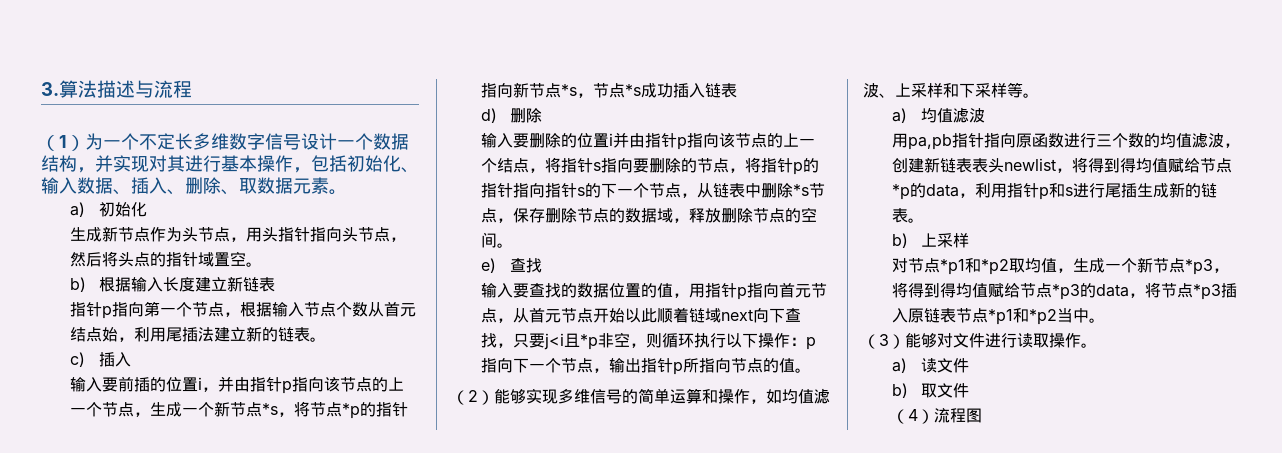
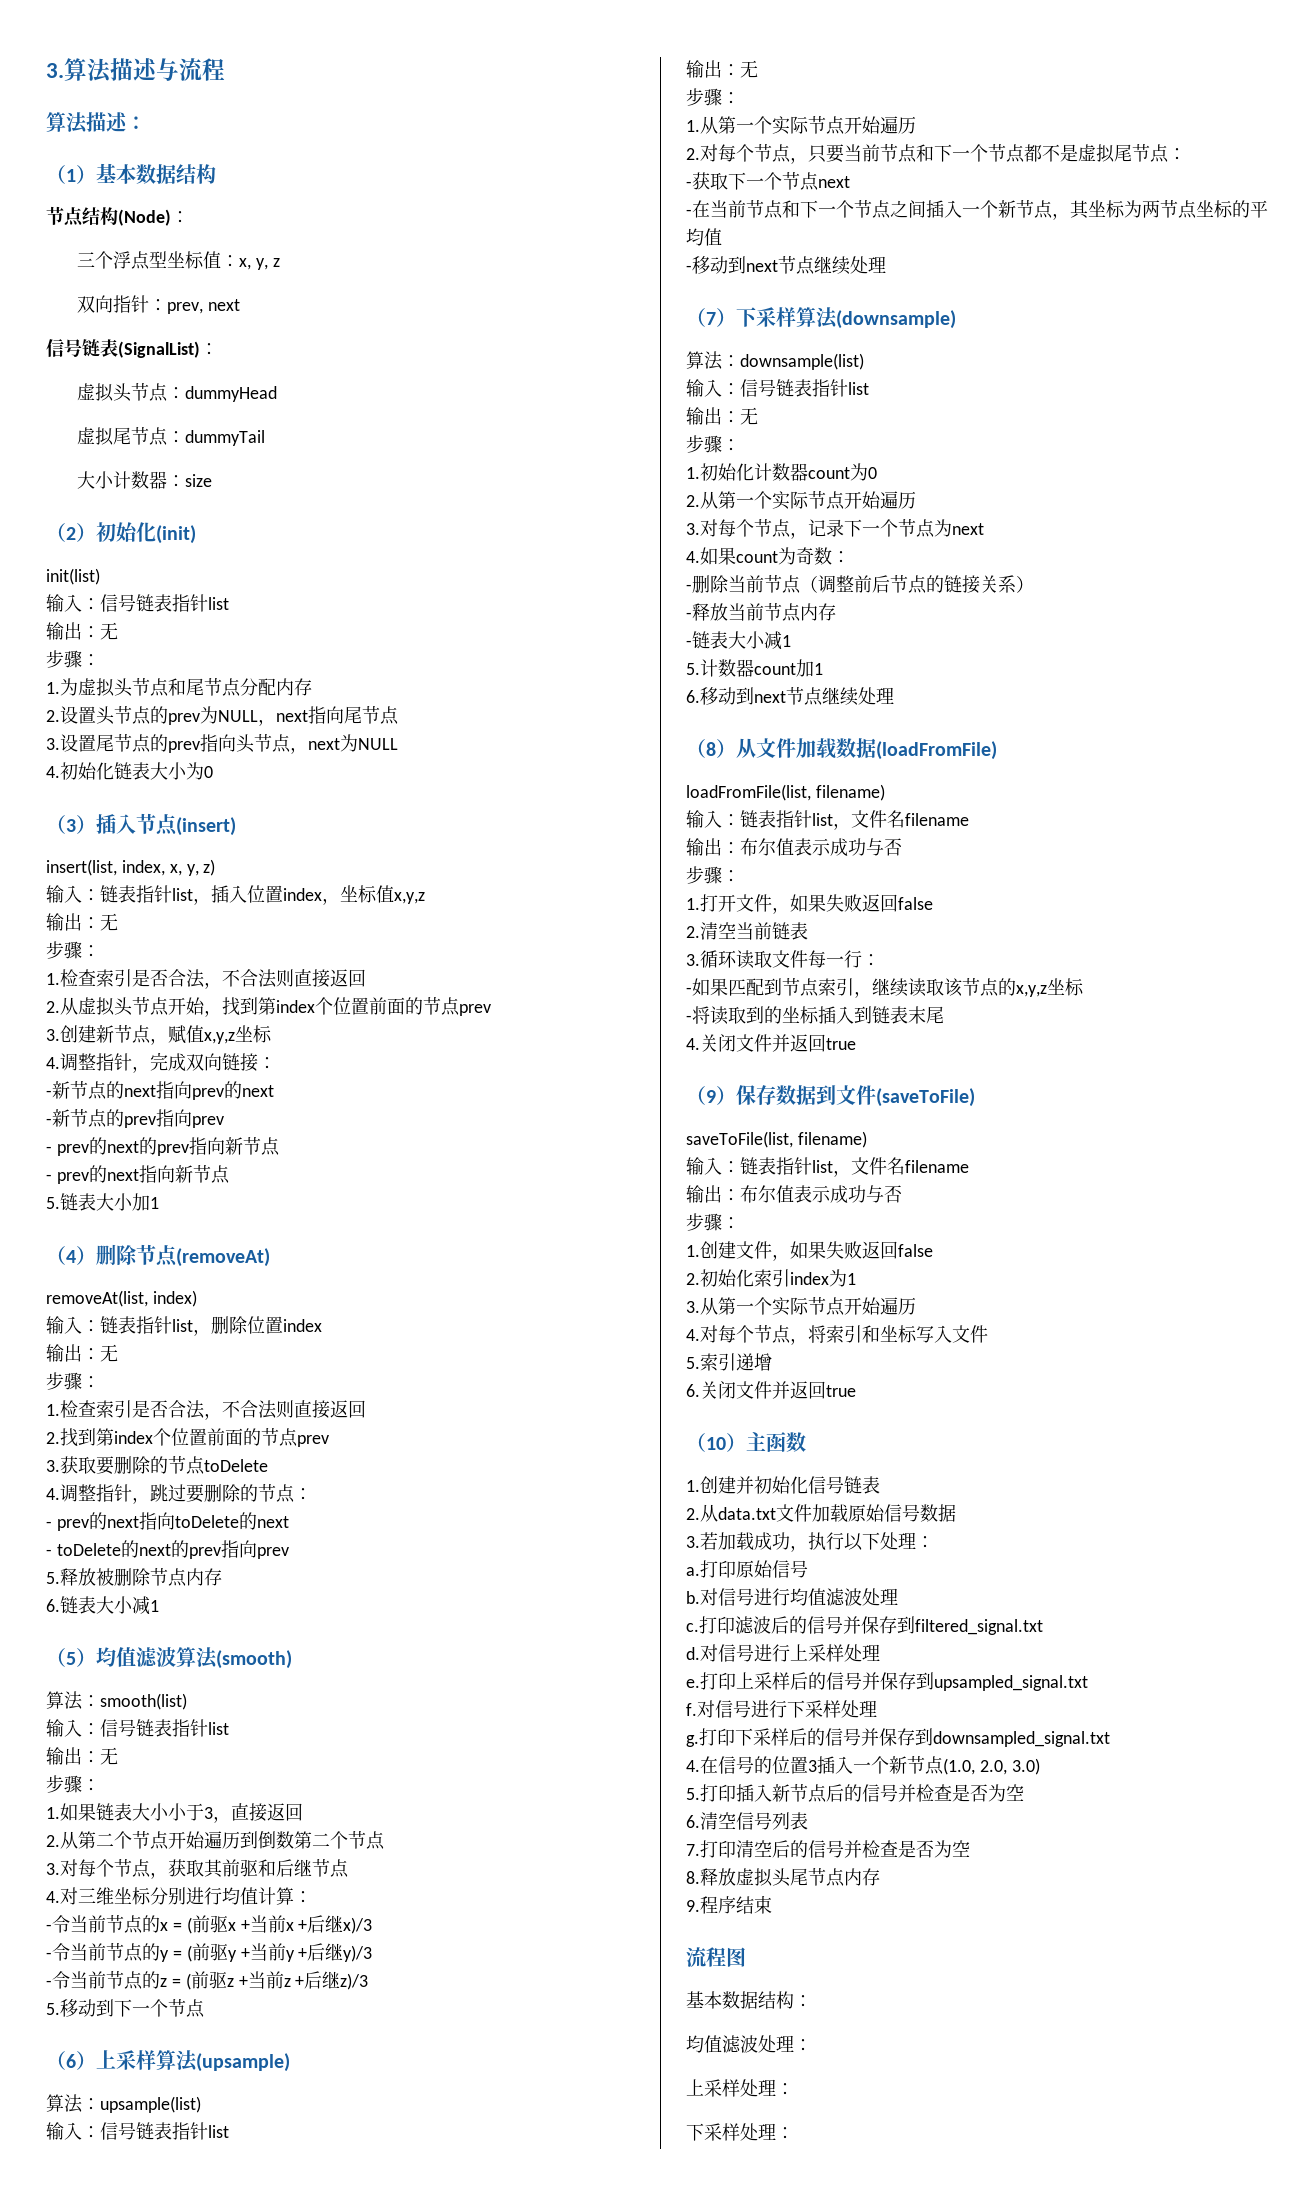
[41,133,409,151] [41,155,419,173] [41,177,347,195] [69,202,147,217] [69,226,406,242] [69,251,262,267] [69,276,275,292] [69,301,416,319] [69,326,326,342] [69,352,131,367] [69,376,404,394] [69,401,408,419] [480,82,737,98] [480,108,542,123] [480,132,815,150] [480,157,819,175] [480,183,825,198] [480,207,817,223] [480,232,513,248] [480,258,542,273] [480,283,827,300] [480,307,801,323] [480,332,816,350] [480,358,811,375] [452,388,830,405] [863,82,1039,98] [891,107,985,123] [891,132,1240,150] [891,157,1232,173] [891,182,1217,200] [891,208,924,223] [891,233,969,248] [891,257,1229,275] [891,282,1237,300] [891,308,1105,325] [863,333,1097,349] [891,358,969,373] [891,383,969,398] [891,408,982,424] （1）为一个不定长多维数字信号设计一个数据结构，并实现对其进行基本操作，包括初始化、输入数据、插入、删除、取数据元素。 // a)初始化 // 生成新节点作为头节点，用头指针指向头节点，然后将头点的指针域置空。 // b)根据输入长度建立新链表 // 指针p指向第一个节点，根据输入节点个数从首元结点始，利用尾插法建立新的链表。 // c)插入 // 输入要前插的位置i，并由指针p指向该节点的上一个节点，生成一个新节点*s，将节点*p的指针指向新节点*s，节点*s成功插入链表 // d)删除 // 输入要删除的位置i并由指针p指向该节点的上一个结点，将指针s指向要删除的节点，将指针p的指针指向指针s的下一个节点，从链表中删除*s节点，保存删除节点的数据域，释放删除节点的空间。 // e)查找 // 输入要查找的数据位置的值，用指针p指向首元节点，从首元节点开始以此顺着链域next向下查找，只要j<i且*p非空，则循环执行以下操作：p指向下一个节点，输出指针p所指向节点的值。 // （2）能够实现多维信号的简单运算和操作，如均值滤波、上采样和下采样等。 // a)均值滤波 // 用pa,pb指针指向原函数进行三个数的均值滤波，创建新链表表头newlist，将得到得均值赋给节点*p的data，利用指针p和s进行尾插生成新的链表。 // b)上采样 // 对节点*p1和*p2取均值，生成一个新节点*p3，将得到得均值赋给节点*p3的data，将节点*p3插入原链表节点*p1和*p2当中。 // （3）能够对文件进行读取操作。 // a)读文件 // b)取文件 // （4）流程图 -> [46,112,146,134] [46,163,216,184] [46,206,189,227] [77,251,281,270] [77,295,241,314] [46,339,218,358] [77,383,278,402] [77,427,266,446] [77,471,213,489] [46,522,196,544] [46,568,100,585] [46,594,229,612] [46,622,118,640] [46,650,100,668] [46,678,312,697] [46,706,399,726] [46,734,398,754] [46,762,213,780] [46,813,236,836] [46,859,216,876] [46,885,425,905] [46,913,118,931] [46,941,100,959] [46,969,366,989] [46,997,491,1017] [46,1025,272,1045] [46,1052,276,1073] [46,1081,274,1100] [46,1109,224,1128] [46,1137,280,1156] [46,1165,230,1184] [46,1193,159,1211] [46,1244,270,1267] [46,1290,197,1307] [46,1316,322,1336] [46,1344,118,1362] [46,1372,100,1390] [46,1400,366,1420] [46,1428,329,1447] [46,1456,268,1475] [46,1484,312,1504] [46,1512,289,1531] [46,1540,289,1559] [46,1568,222,1587] [46,1596,159,1615] [46,1647,292,1669] [46,1691,187,1710] [46,1719,229,1737] [46,1747,118,1765] [46,1775,100,1793] [46,1803,303,1823] [46,1831,385,1850] [46,1859,349,1879] [46,1887,312,1905] [46,1915,373,1934] [46,1943,373,1962] [46,1971,369,1990] [46,1999,205,2018] [46,2050,290,2072] [46,2094,201,2113] [46,2122,229,2140] [686,60,758,78] [686,88,740,106] [686,116,916,135] [686,144,1186,164] [686,172,850,191] [686,200,1268,220] [686,228,722,246] [686,256,886,275] [686,307,956,329] [686,351,864,370] [686,379,869,397] [686,407,758,425] [686,435,740,453] [686,463,877,481] [686,491,916,510] [686,519,984,539] [686,547,850,565] [686,575,1034,594] [686,603,836,622] [686,631,791,650] [686,659,823,677] [686,687,894,706] [686,738,997,760] [686,784,885,801] [686,810,969,830] [686,838,902,856] [686,866,740,884] [686,894,933,914] [686,922,808,940] [686,950,880,969] [686,978,1084,998] [686,1006,944,1025] [686,1034,856,1052] [686,1085,975,1107] [686,1131,867,1148] [686,1157,969,1177] [686,1185,902,1203] [686,1213,740,1231] [686,1241,933,1261] [686,1269,856,1287] [686,1297,916,1316] [686,1325,988,1345] [686,1353,772,1371] [686,1381,856,1399] [686,1432,806,1452] [686,1476,880,1494] [686,1504,956,1522] [686,1532,934,1552] [686,1560,808,1578] [686,1588,898,1606] [686,1616,1043,1635] [686,1644,880,1662] [686,1672,1088,1691] [686,1700,877,1718] [686,1728,1110,1747] [686,1756,1040,1775] [686,1784,1024,1803] [686,1812,808,1830] [686,1840,970,1858] [686,1868,880,1887] [686,1896,772,1914] [686,1947,746,1967] [686,1991,812,2009] [686,2035,812,2053] [686,2079,794,2097] [686,2123,794,2141] 算法描述： // （1）基本数据结构 // 节点结构(Node)： // 三个浮点型坐标值：x, y, z // 双向指针：prev, next // 信号链表(SignalList)： // 虚拟头节点：dummyHead // 虚拟尾节点：dummyTail // 大小计数器：size // （2）初始化(init) // init(list) // 输入：信号链表指针list // 输出：无 // 步骤： // 1.为虚拟头节点和尾节点分配内存 // 2.设置头节点的prev为NULL，next指向尾节点 // 3.设置尾节点的prev指向头节点，next为NULL // 4.初始化链表大小为0 // （3）插入节点(insert) // insert(list, index, x, y, z) // 输入：链表指针list，插入位置index，坐标值x,y,z // 输出：无 // 步骤： // 1.检查索引是否合法，不合法则直接返回 // 2.从虚拟头节点开始，找到第index个位置前面的节点prev // 3.创建新节点，赋值x,y,z坐标 // 4.调整指针，完成双向链接： // -新节点的next指向prev的next // -新节点的prev指向prev // - prev的next的prev指向新节点 // - prev的next指向新节点 // 5.链表大小加1 // （4）删除节点(removeAt) // removeAt(list, index) // 输入：链表指针list，删除位置index // 输出：无 // 步骤： // 1.检查索引是否合法，不合法则直接返回 // 2.找到第index个位置前面的节点prev // 3.获取要删除的节点toDelete // 4.调整指针，跳过要删除的节点： // - prev的next指向toDelete的next // - toDelete的next的prev指向prev // 5.释放被删除节点内存 // 6.链表大小减1 // （5）均值滤波算法(smooth) // 算法：smooth(list) // 输入：信号链表指针list // 输出：无 // 步骤： // 1.如果链表大小小于3，直接返回 // 2.从第二个节点开始遍历到倒数第二个节点 // 3.对每个节点，获取其前驱和后继节点 // 4.对三维坐标分别进行均值计算： // -令当前节点的x = (前驱x +当前x +后继x)/3 // -令当前节点的y = (前驱y +当前y +后继y)/3 // -令当前节点的z = (前驱z +当前z +后继z)/3 // 5.移动到下一个节点 // （6）上采样算法(upsample) // 算法：upsample(list) // 输入：信号链表指针list // 输出：无 // 步骤： // 1.从第一个实际节点开始遍历 // 2.对每个节点，只要当前节点和下一个节点都不是虚拟尾节点： // -获取下一个节点next // -在当前节点和下一个节点之间插入一个新节点，其坐标为两节点坐标的平均值 // -移动到next节点继续处理 // （7）下采样算法(downsample) // 算法：downsample(list) // 输入：信号链表指针list // 输出：无 // 步骤： // 1.初始化计数器count为0 // 2.从第一个实际节点开始遍历 // 3.对每个节点，记录下一个节点为next // 4.如果count为奇数： // -删除当前节点（调整前后节点的链接关系） // -释放当前节点内存 // -链表大小减1 // 5.计数器count加1 // 6.移动到next节点继续处理 // （8）从文件加载数据(loadFromFile) // loadFromFile(list, filename) // 输入：链表指针list，文件名filename // 输出：布尔值表示成功与否 // 步骤： // 1.打开文件，如果失败返回false // 2.清空当前链表 // 3.循环读取文件每一行： // -如果匹配到节点索引，继续读取该节点的x,y,z坐标 // -将读取到的坐标插入到链表末尾 // 4.关闭文件并返回true // （9）保存数据到文件(saveToFile) // saveToFile(list, filename) // 输入：链表指针list，文件名filename // 输出：布尔值表示成功与否 // 步骤： // 1.创建文件，如果失败返回false // 2.初始化索引index为1 // 3.从第一个实际节点开始遍历 // 4.对每个节点，将索引和坐标写入文件 // 5.索引递增 // 6.关闭文件并返回true // （10）主函数 // 1.创建并初始化信号链表 // 2.从data.txt文件加载原始信号数据 // 3.若加载成功，执行以下处理： // a.打印原始信号 // b.对信号进行均值滤波处理 // c.打印滤波后的信号并保存到filtered_signal.txt // d.对信号进行上采样处理 // e.打印上采样后的信号并保存到upsampled_signal.txt // f.对信号进行下采样处理 // g.打印下采样后的信号并保存到downsampled_signal.txt // 4.在信号的位置3插入一个新节点(1.0, 2.0, 3.0) // 5.打印插入新节点后的信号并检查是否为空 // 6.清空信号列表 // 7.打印清空后的信号并检查是否为空 // 8.释放虚拟头尾节点内存 // 9.程序结束 // 流程图 // 基本数据结构： // 均值滤波处理： // 上采样处理： // 下采样处理：

